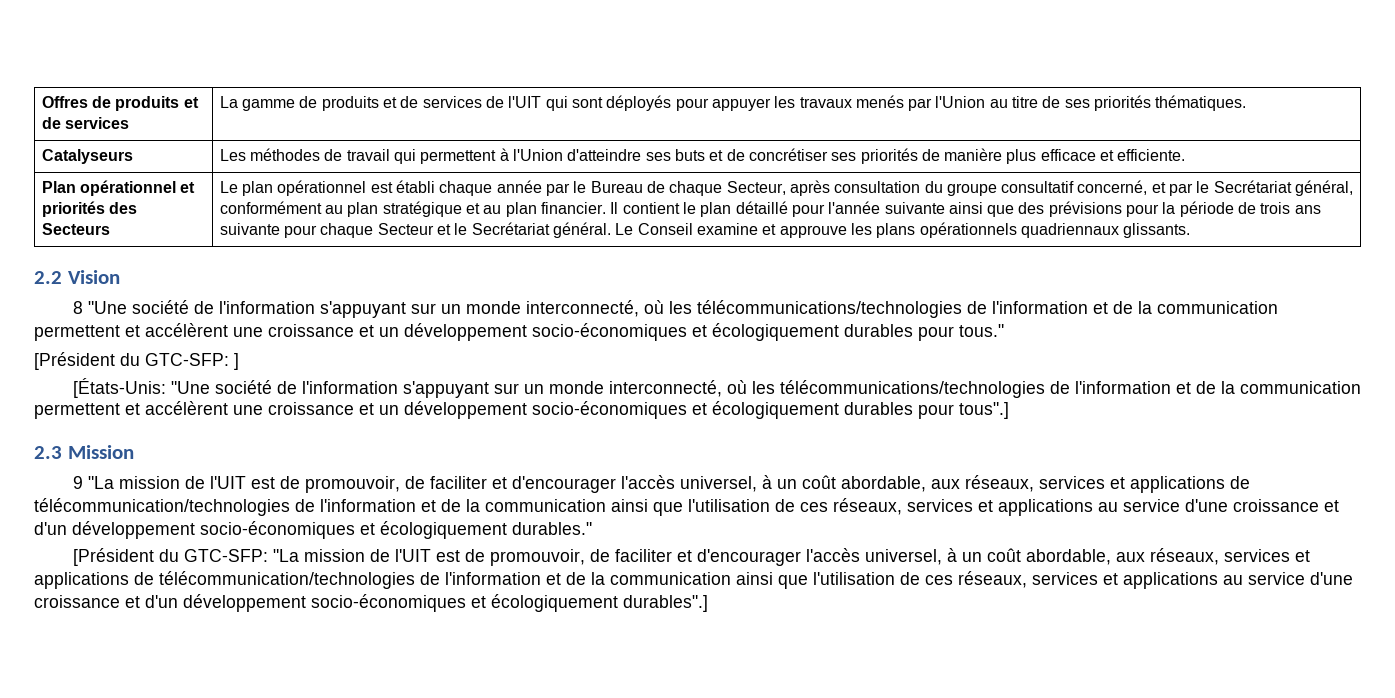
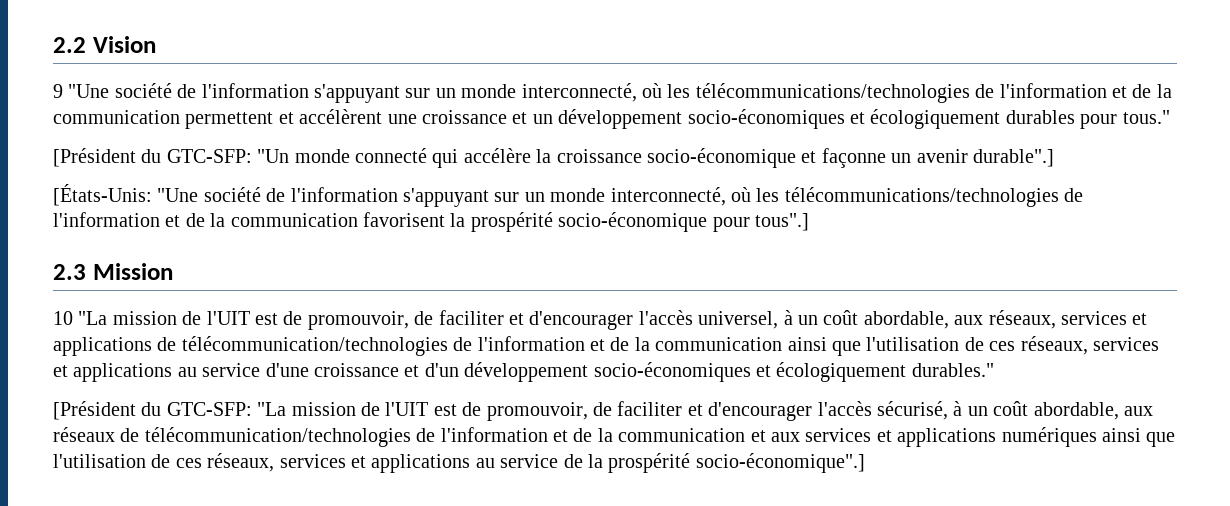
[41,96,199,111] [41,117,130,129] [219,95,1247,111] [41,149,133,164] [219,148,1186,164] [41,180,196,196] [41,201,138,217] [41,223,110,235] [219,180,1354,196] [219,201,1321,217] [219,222,1191,238] Offres de produits et de services | La gamme de produits et de services de l'UIT qui sont déployés pour appuyer les travaux menés par l'Union au titre de ses priorités thématiques. // Catalyseurs | Les méthodes de travail qui permettent à l'Union d'atteindre ses buts et de concrétiser ses priorités de manière plus efficace et efficiente. // Plan opérationnel et priorités des Secteurs | Le plan opérationnel est établi chaque année par le Bureau de chaque Secteur, après consultation du groupe consultatif concerné, et par le Secrétariat général, conformément au plan stratégique et au plan financier. Il contient le plan détaillé pour l'année suivante ainsi que des prévisions pour la période de trois ans suivante pour chaque Secteur et le Secrétariat général. Le Conseil examine et approuve les plans opérationnels quadriennaux glissants. // -> (53, 45) none
[72,301,83,314] 8 -> [53,84,63,98] 9
[234,353,239,370] ] -> [257,148,1054,168] "Un monde connecté qui accélère la croissance socio-économique et façonne un avenir durable".]
[34,401,913,419] permettent et accélèrent une croissance et un développement socio-économiques et écologiquement durables -> [363,212,708,232] favorisent la prospérité socio-économique
[72,476,83,489] 9 -> [53,311,73,325] 10
[864,548,1310,565] [34,571,731,589] universel, à un coût abordable, aux réseaux, services et applications de télécommunication/technologies de l'information et de la communication -> [876,401,1153,420] [53,427,1097,447] sécurisé, à un coût abordable, aux réseaux de télécommunication/technologies de l'information et de la communication et aux services et applications numériques
[1310,572,1353,585] [34,594,708,612] d'une croissance et d'un développement socio-économiques et écologiquement durables".] -> [563,453,865,473] de la prospérité socio-économique".]

